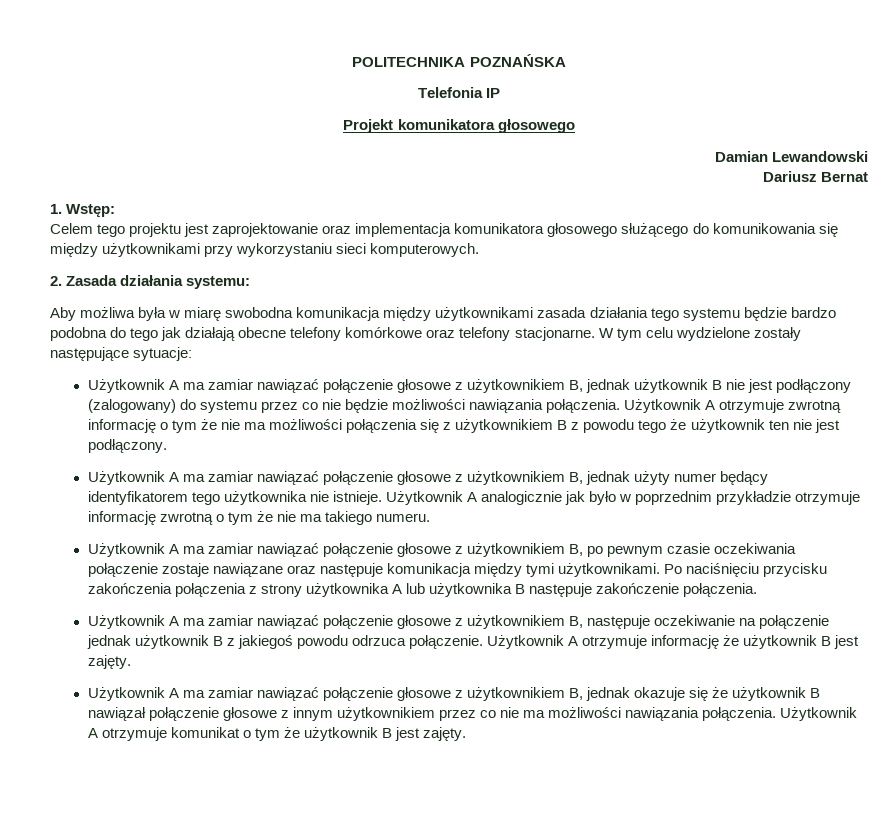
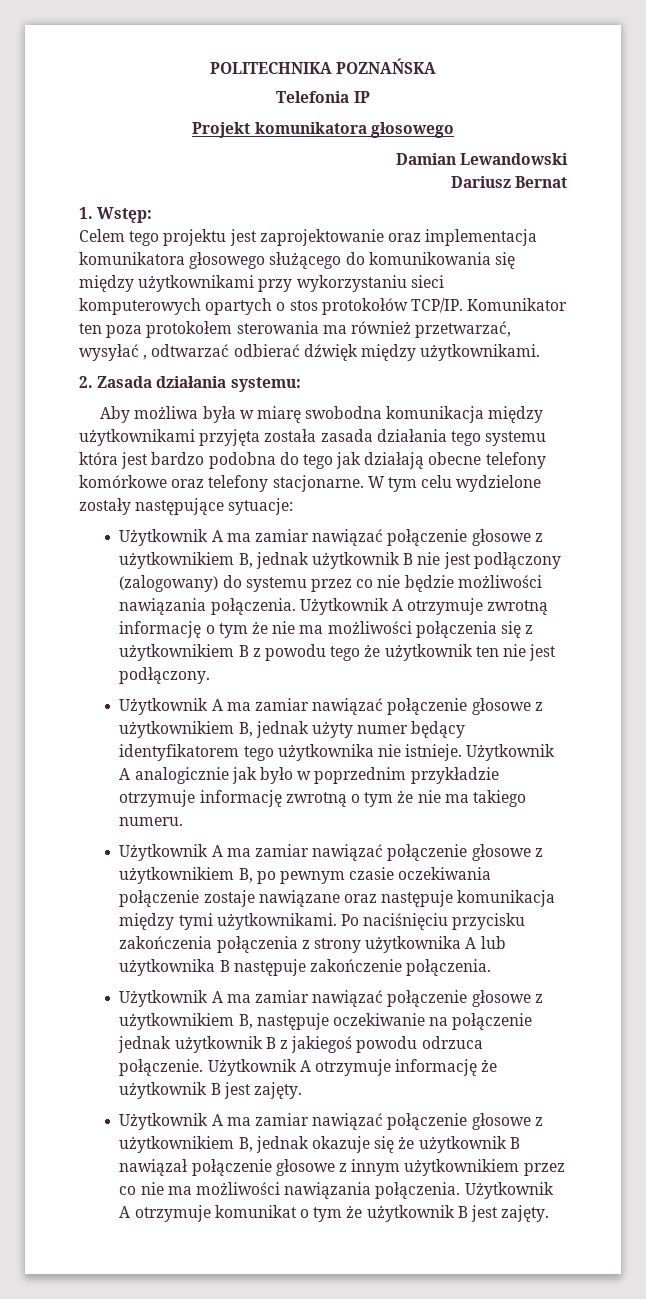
[370,243,480,257] komputerowych. -> [79,298,568,315] [79,321,512,338] [79,344,541,361] komputerowych opartych o stos protokołów TCP/IP. Komunikator ten poza protokołem sterowania ma również przetwarzać, wysyłać , odtwarzać odbierać dźwięk między użytkownikami.
(534, 314) none -> [199,429,317,446] przyjęta została
[743,307,787,321] będzie -> [79,452,149,469] która jest

